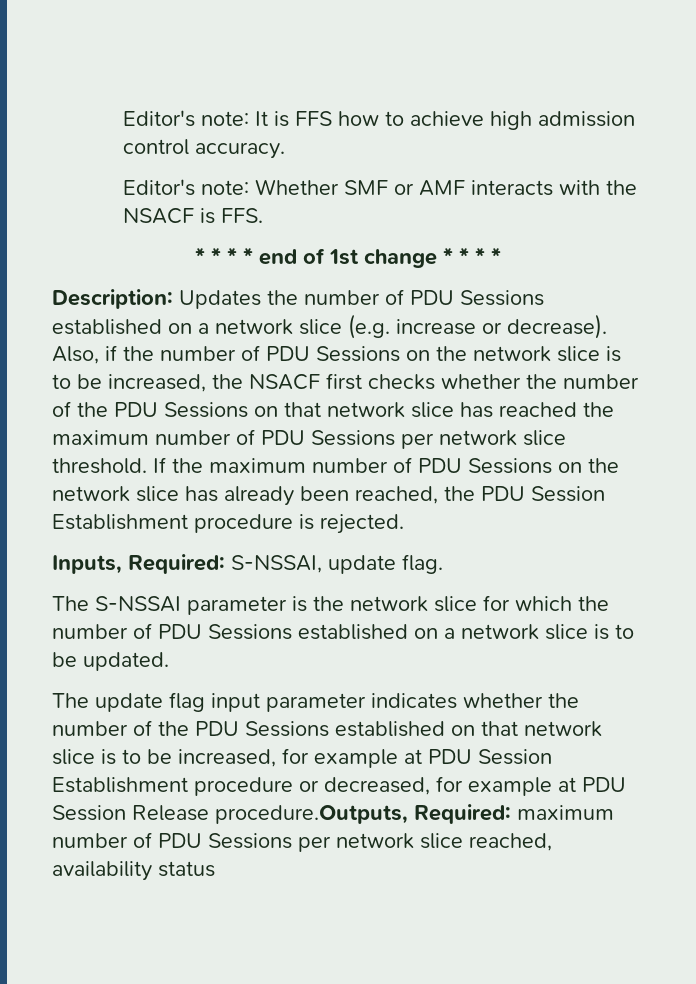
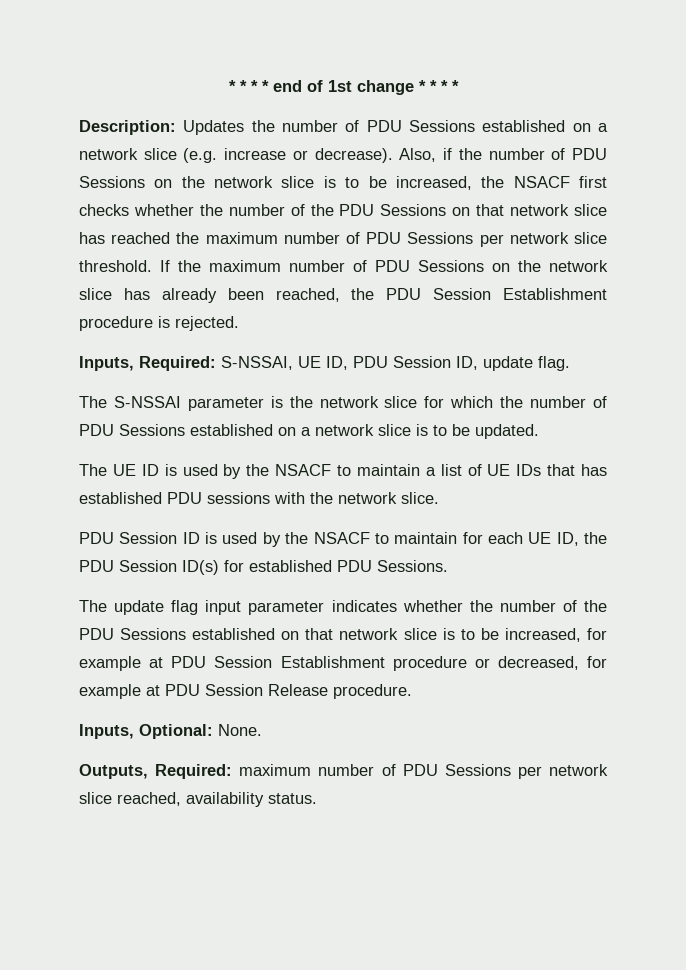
[123,110,636,130] [123,139,286,159] [123,179,638,196] [123,208,264,224] Editor's note: It is FFS how to achieve high admission control accuracy. // Editor's note: Whether SMF or AMF interacts with the NSACF is FFS. // -> (228, 86) none
(322, 564) none -> [298,356,478,370] UE ID, PDU Session ID,
(169, 661) none -> [79,464,607,479] [79,492,439,504] [79,532,607,547] [79,560,448,575] // The UE ID is used by the NSACF to maintain a list of UE IDs that has established PDU sessions with the network slice. // PDU Session ID is used by the NSACF to maintain for each UE ID, the PDU Session ID(s) for established PDU Sessions.
[215,805,408,824] procedure.Outputs, -> [333,684,412,699] [79,724,262,739] [79,764,148,779] procedure. // Inputs, Optional: None. // Outputs,
[158,861,215,877] status -> [268,793,317,804] status.

